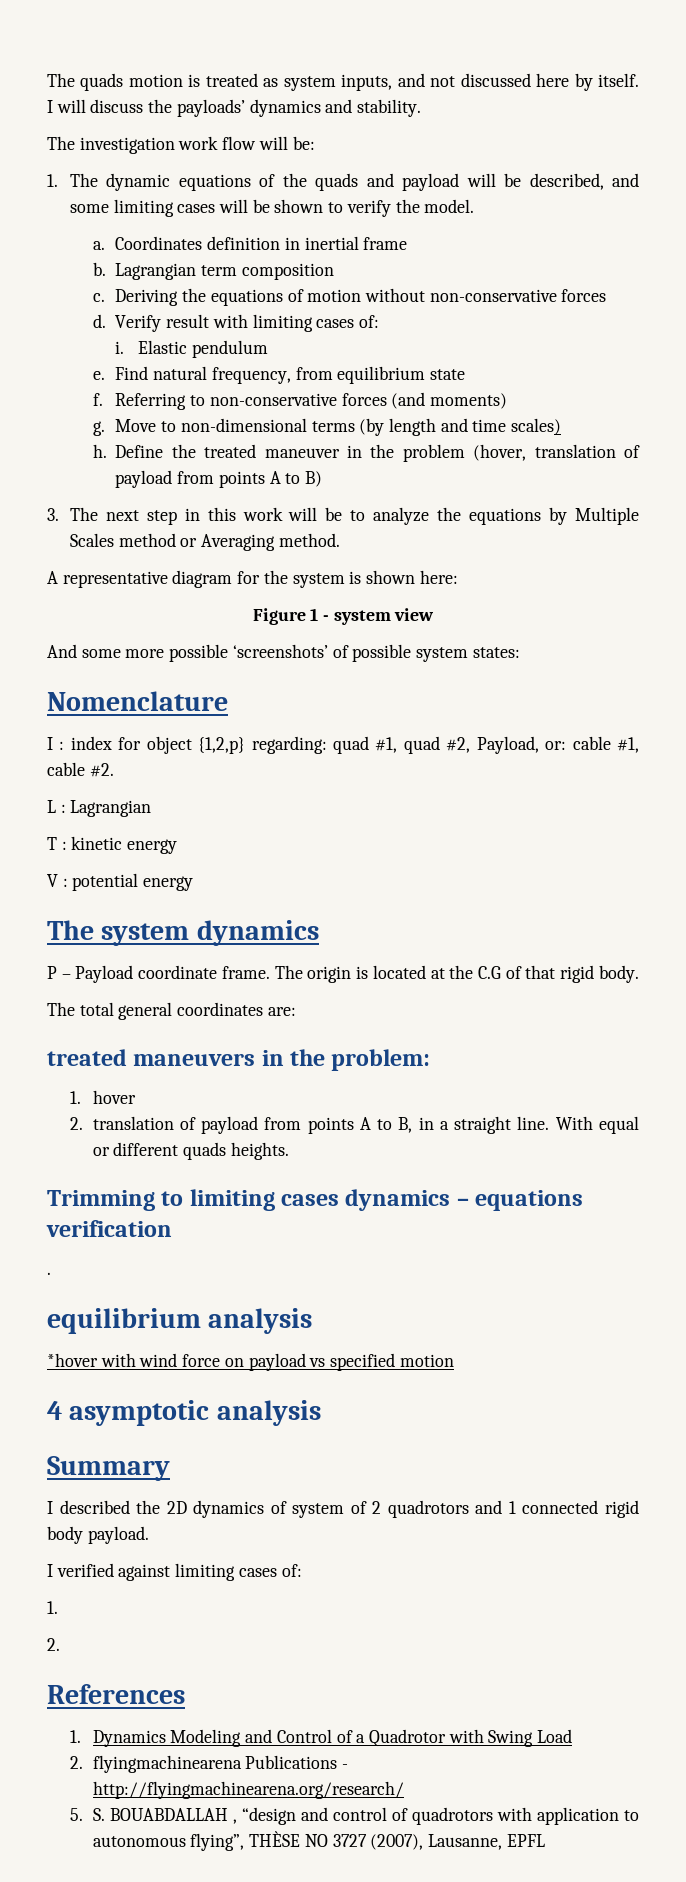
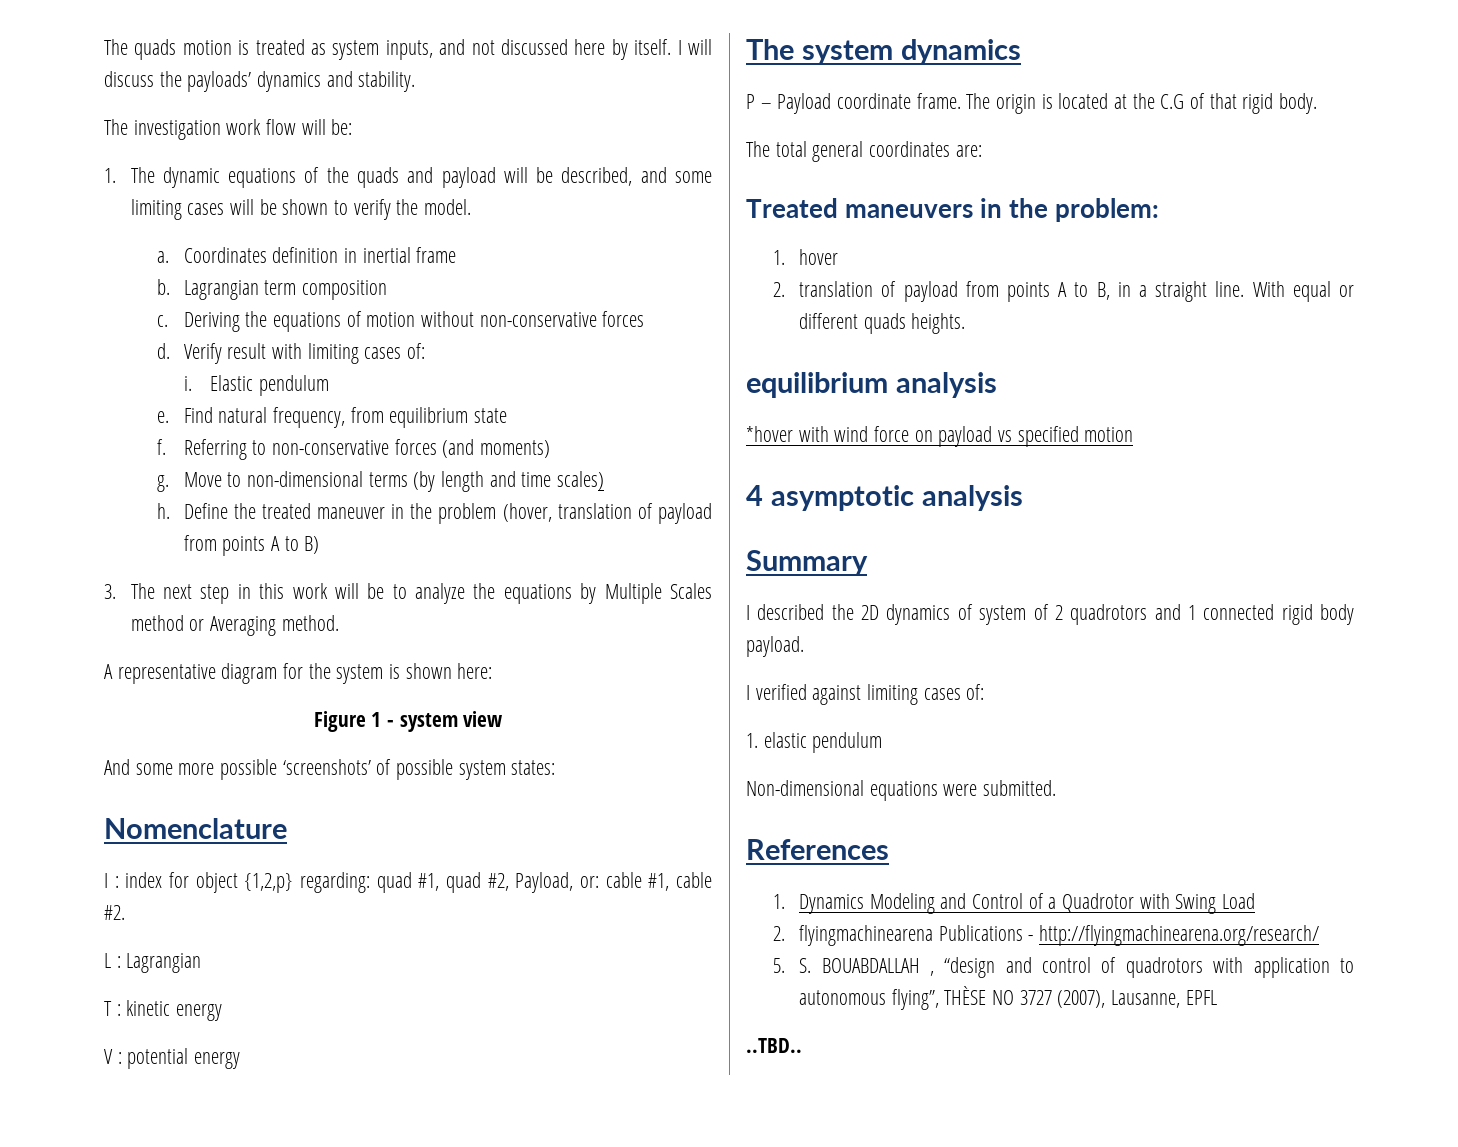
[47,1049,127,1066] treated -> [746,198,838,218] Treated
[47,1189,584,1211] [46,1220,172,1237] [47,1272,51,1275] // Trimming to limiting cases dynamics – equations verification // . -> (966, 323) none
[47,1638,60,1651] // 2. -> [763,732,883,753] [746,780,1057,801] elastic pendulum // Non-dimensional equations were submitted.
(545, 1840) none -> [746,1038,802,1053] // ..TBD..

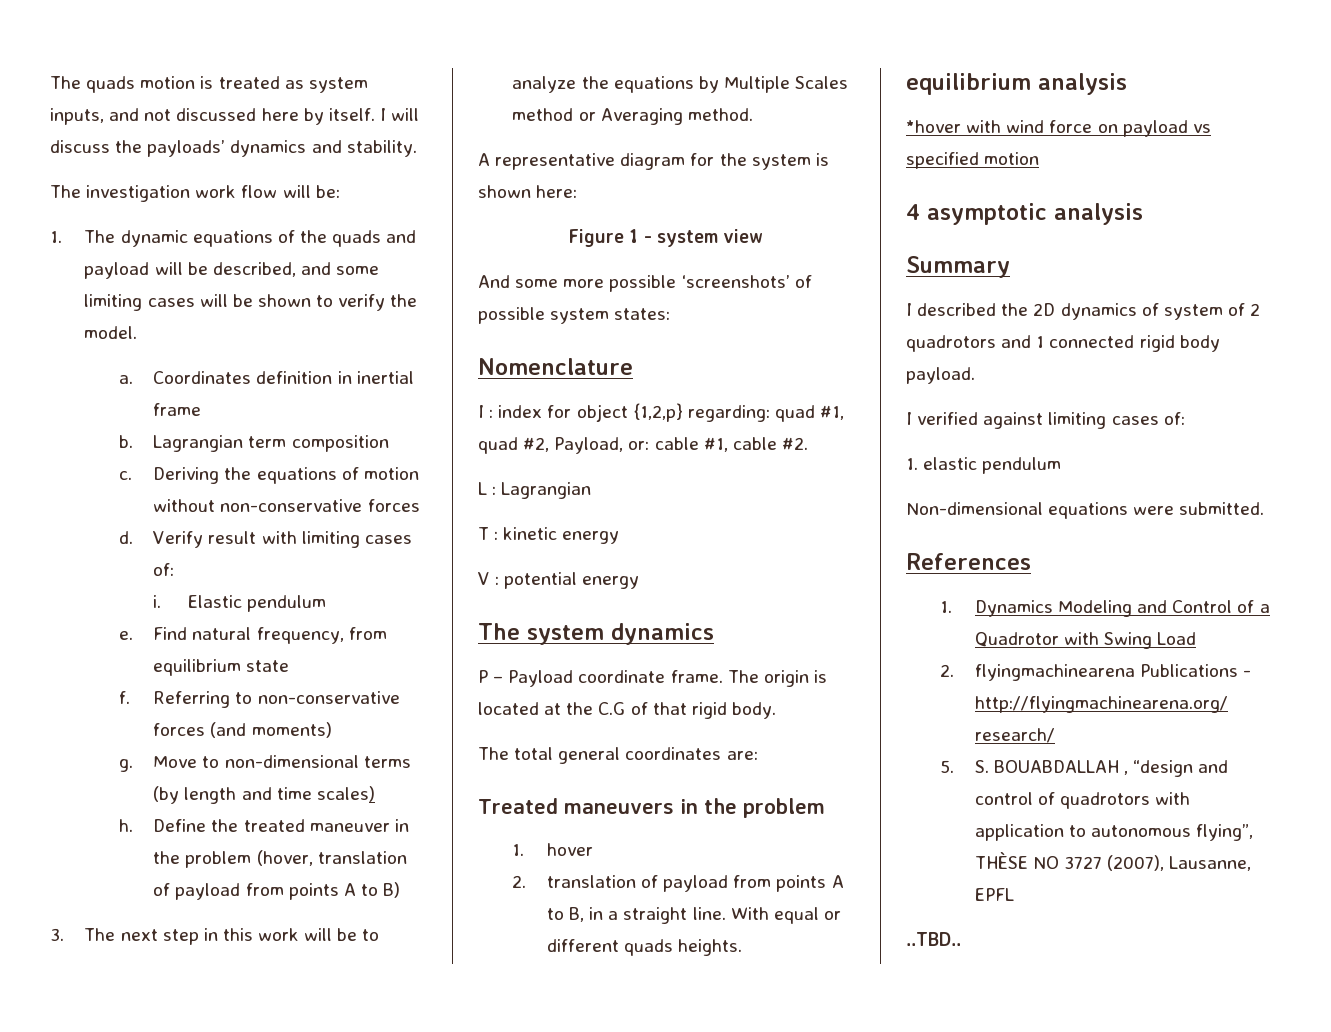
[1055,198,1160,222] problem: -> [742,798,825,818] problem

